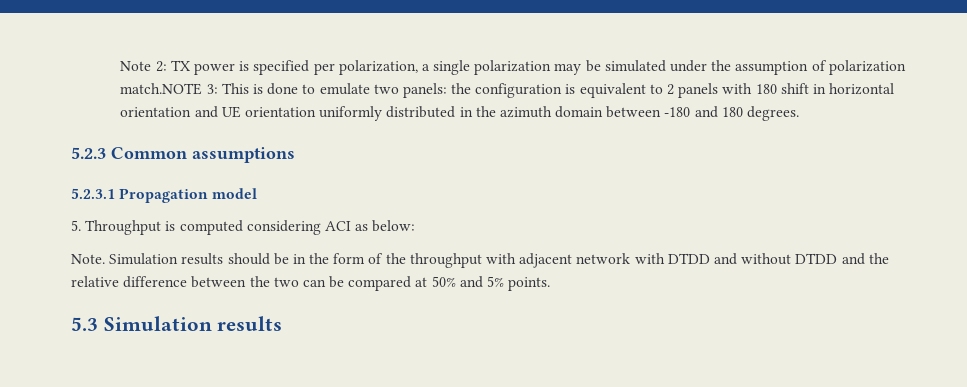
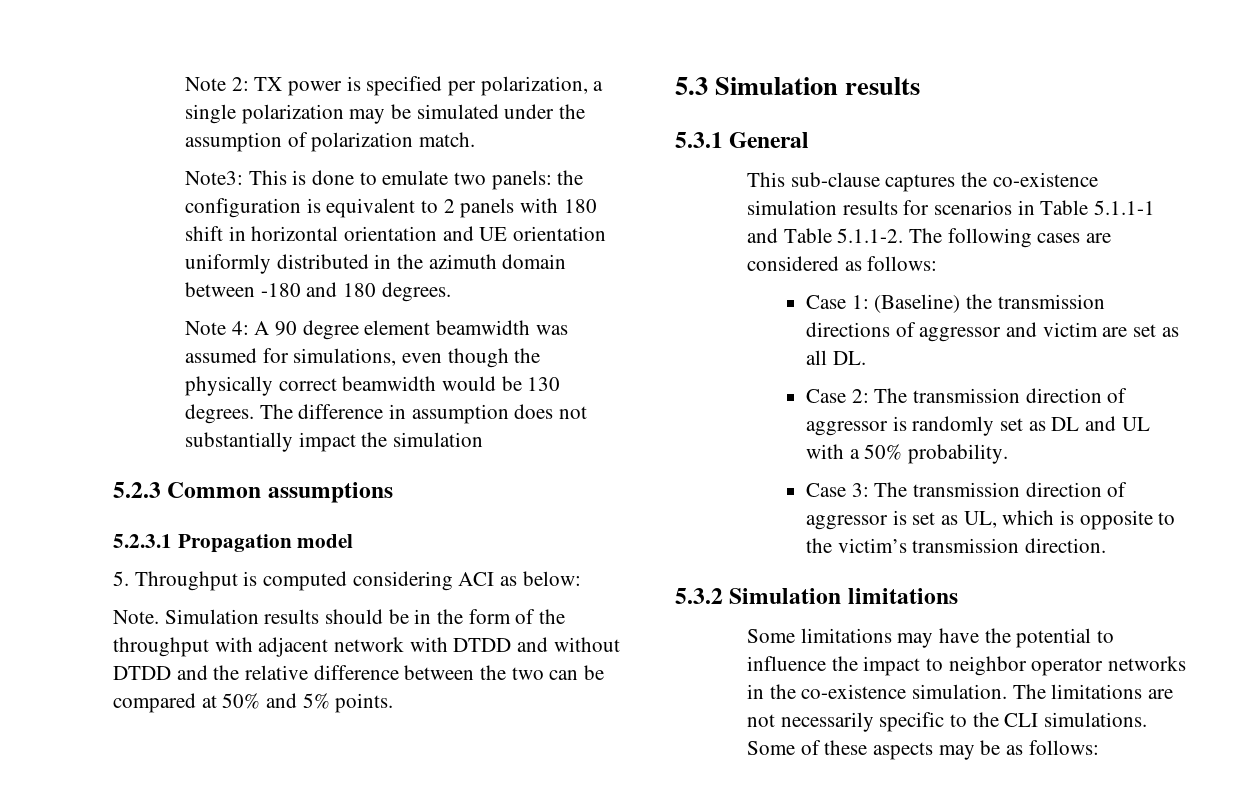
[120,83,218,95] match.NOTE 3: -> [419,132,476,147] [185,171,244,185] match. // Note3:
(800, 113) none -> [185,320,568,340] [185,348,541,368] [185,376,561,396] [185,404,588,424] [185,432,484,452] // Note 4: A 90 degree element beamwidth was assumed for simulations, even though the physically correct beamwidth would be 130 degrees. The difference in assumption does not substantially impact the simulation
(283, 323) none -> [675,132,810,148] [747,172,1098,192] [747,200,1156,215] [747,228,1112,248] [747,256,938,271] [806,294,1105,313] [806,322,1179,342] [806,350,866,365] [806,388,1128,403] [806,416,1150,436] [806,444,1009,464] [806,482,1128,497] [806,510,1176,530] [806,538,1107,553] [675,588,958,604] [747,628,1115,648] [747,656,1187,676] [747,684,1174,699] [747,712,1148,732] [747,740,1099,760] // 5.3.1 General // This sub-clause captures the co-existence simulation results for scenarios in Table 5.1.1-1 and Table 5.1.1-2. The following cases are considered as follows: // Case 1: (Baseline) the transmission directions of aggressor and victim are set as all DL. // Case 2: The transmission direction of aggressor is randomly set as DL and UL with a 50% probability. // Case 3: The transmission direction of aggressor is set as UL, which is opposite to the victim’s transmission direction. // 5.3.2 Simulation limitations // Some limitations may have the potential to influence the impact to neighbor operator networks in the co-existence simulation. The limitations are not necessarily specific to the CLI simulations. Some of these aspects may be as follows:

